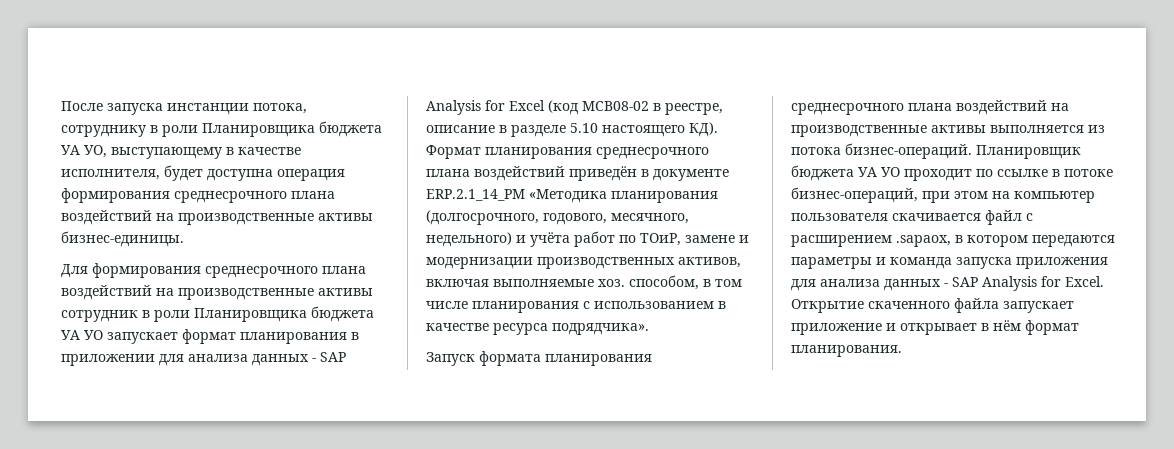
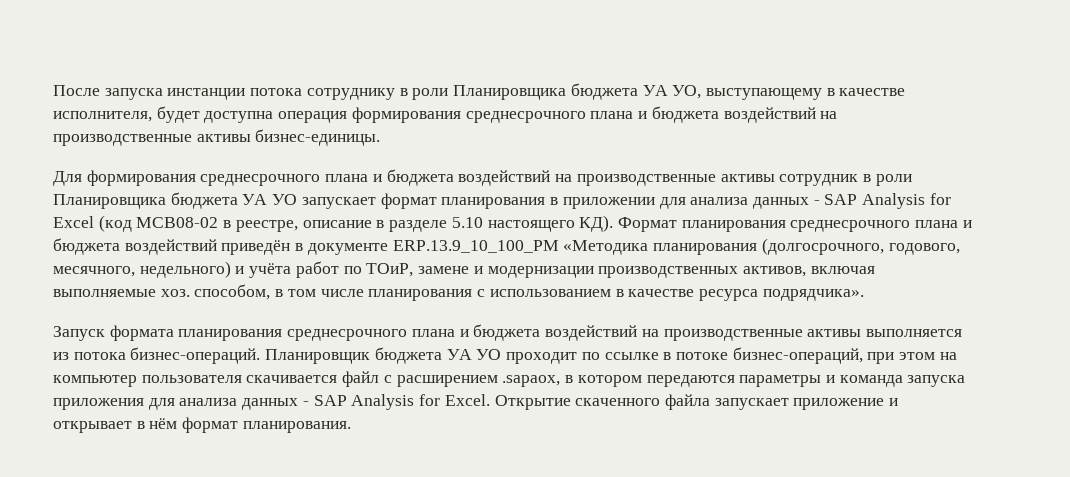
[253,103,307,114] потока, -> [250,88,303,96] потока
(335, 195) none -> [638,106,719,123] и бюджета
(366, 270) none -> [372,169,454,186] и бюджета
(470, 173) none -> [962,220,972,228] [53,238,120,255] и бюджета
[426,189,525,201] ERP.2.1_14_PM -> [392,240,559,253] ERP.13.9_10_100_PM
(952, 107) none -> [459,324,541,341] и бюджета

